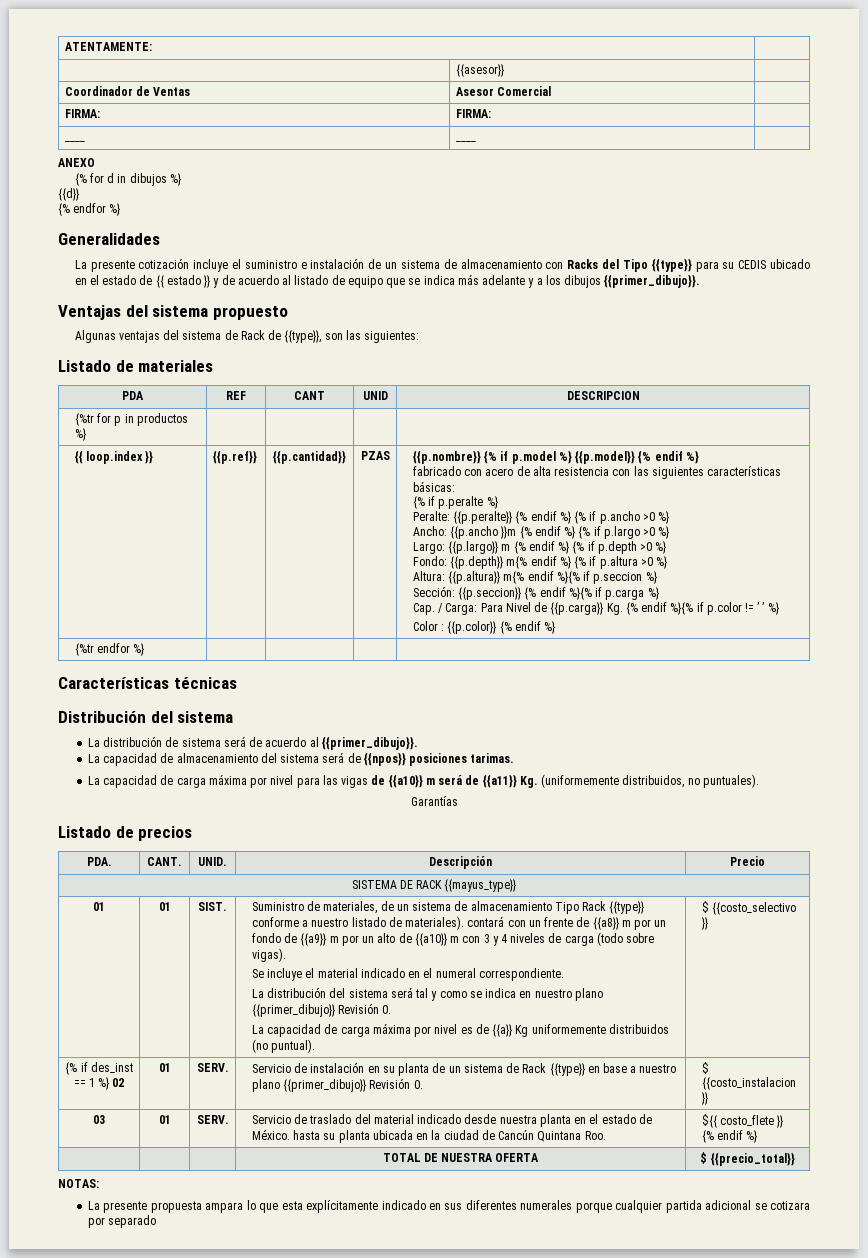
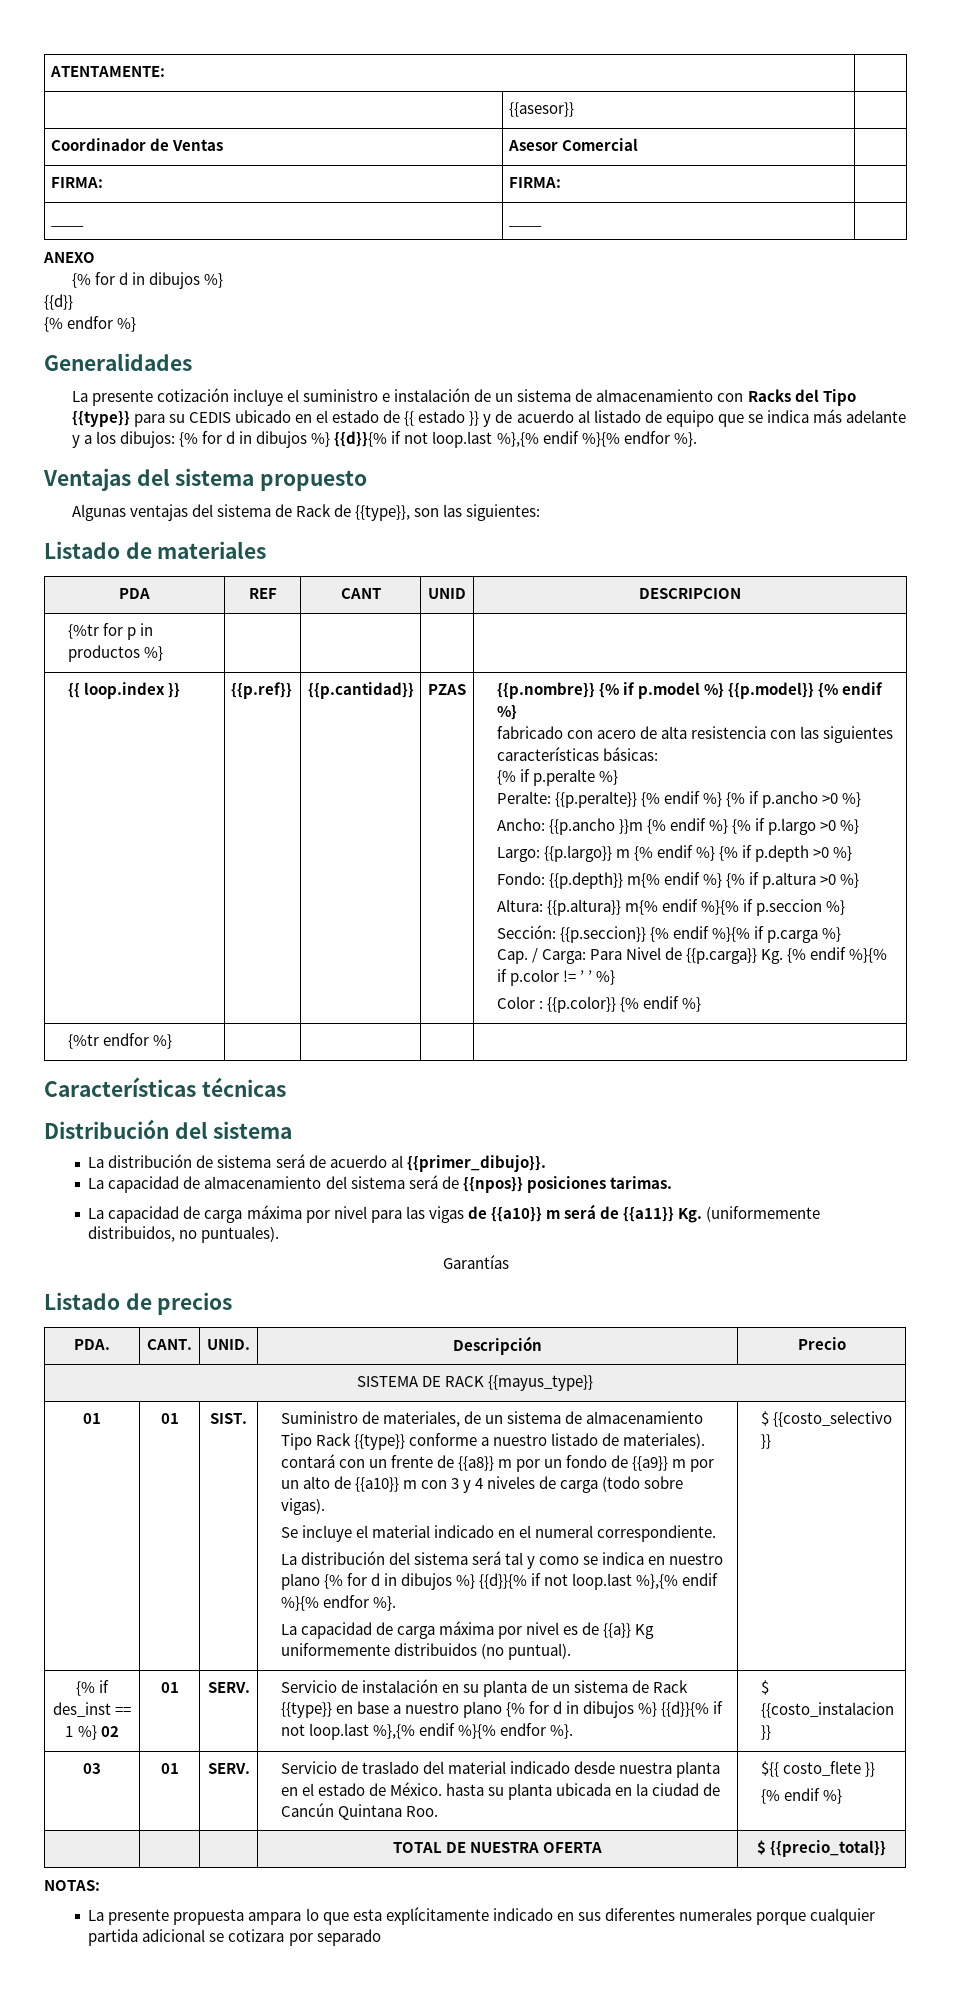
[564,274,701,288] dibujos {{primer_dibujo}}. -> [119,431,697,448] dibujos: {% for d in dibujos %} {{d}}{% if not loop.last %},{% endif %}{% endfor %}.
[251,1003,392,1017] {{primer_dibujo}} Revisión 0. -> [323,1573,719,1590] [280,1595,396,1611] {% for d in dibujos %} {{d}}{% if not loop.last %},{% endif %}{% endfor %}.
[283,1078,423,1092] {{primer_dibujo}} Revisión 0. -> [505,1701,724,1718] [280,1723,573,1740] {% for d in dibujos %} {{d}}{% if not loop.last %},{% endif %}{% endfor %}.

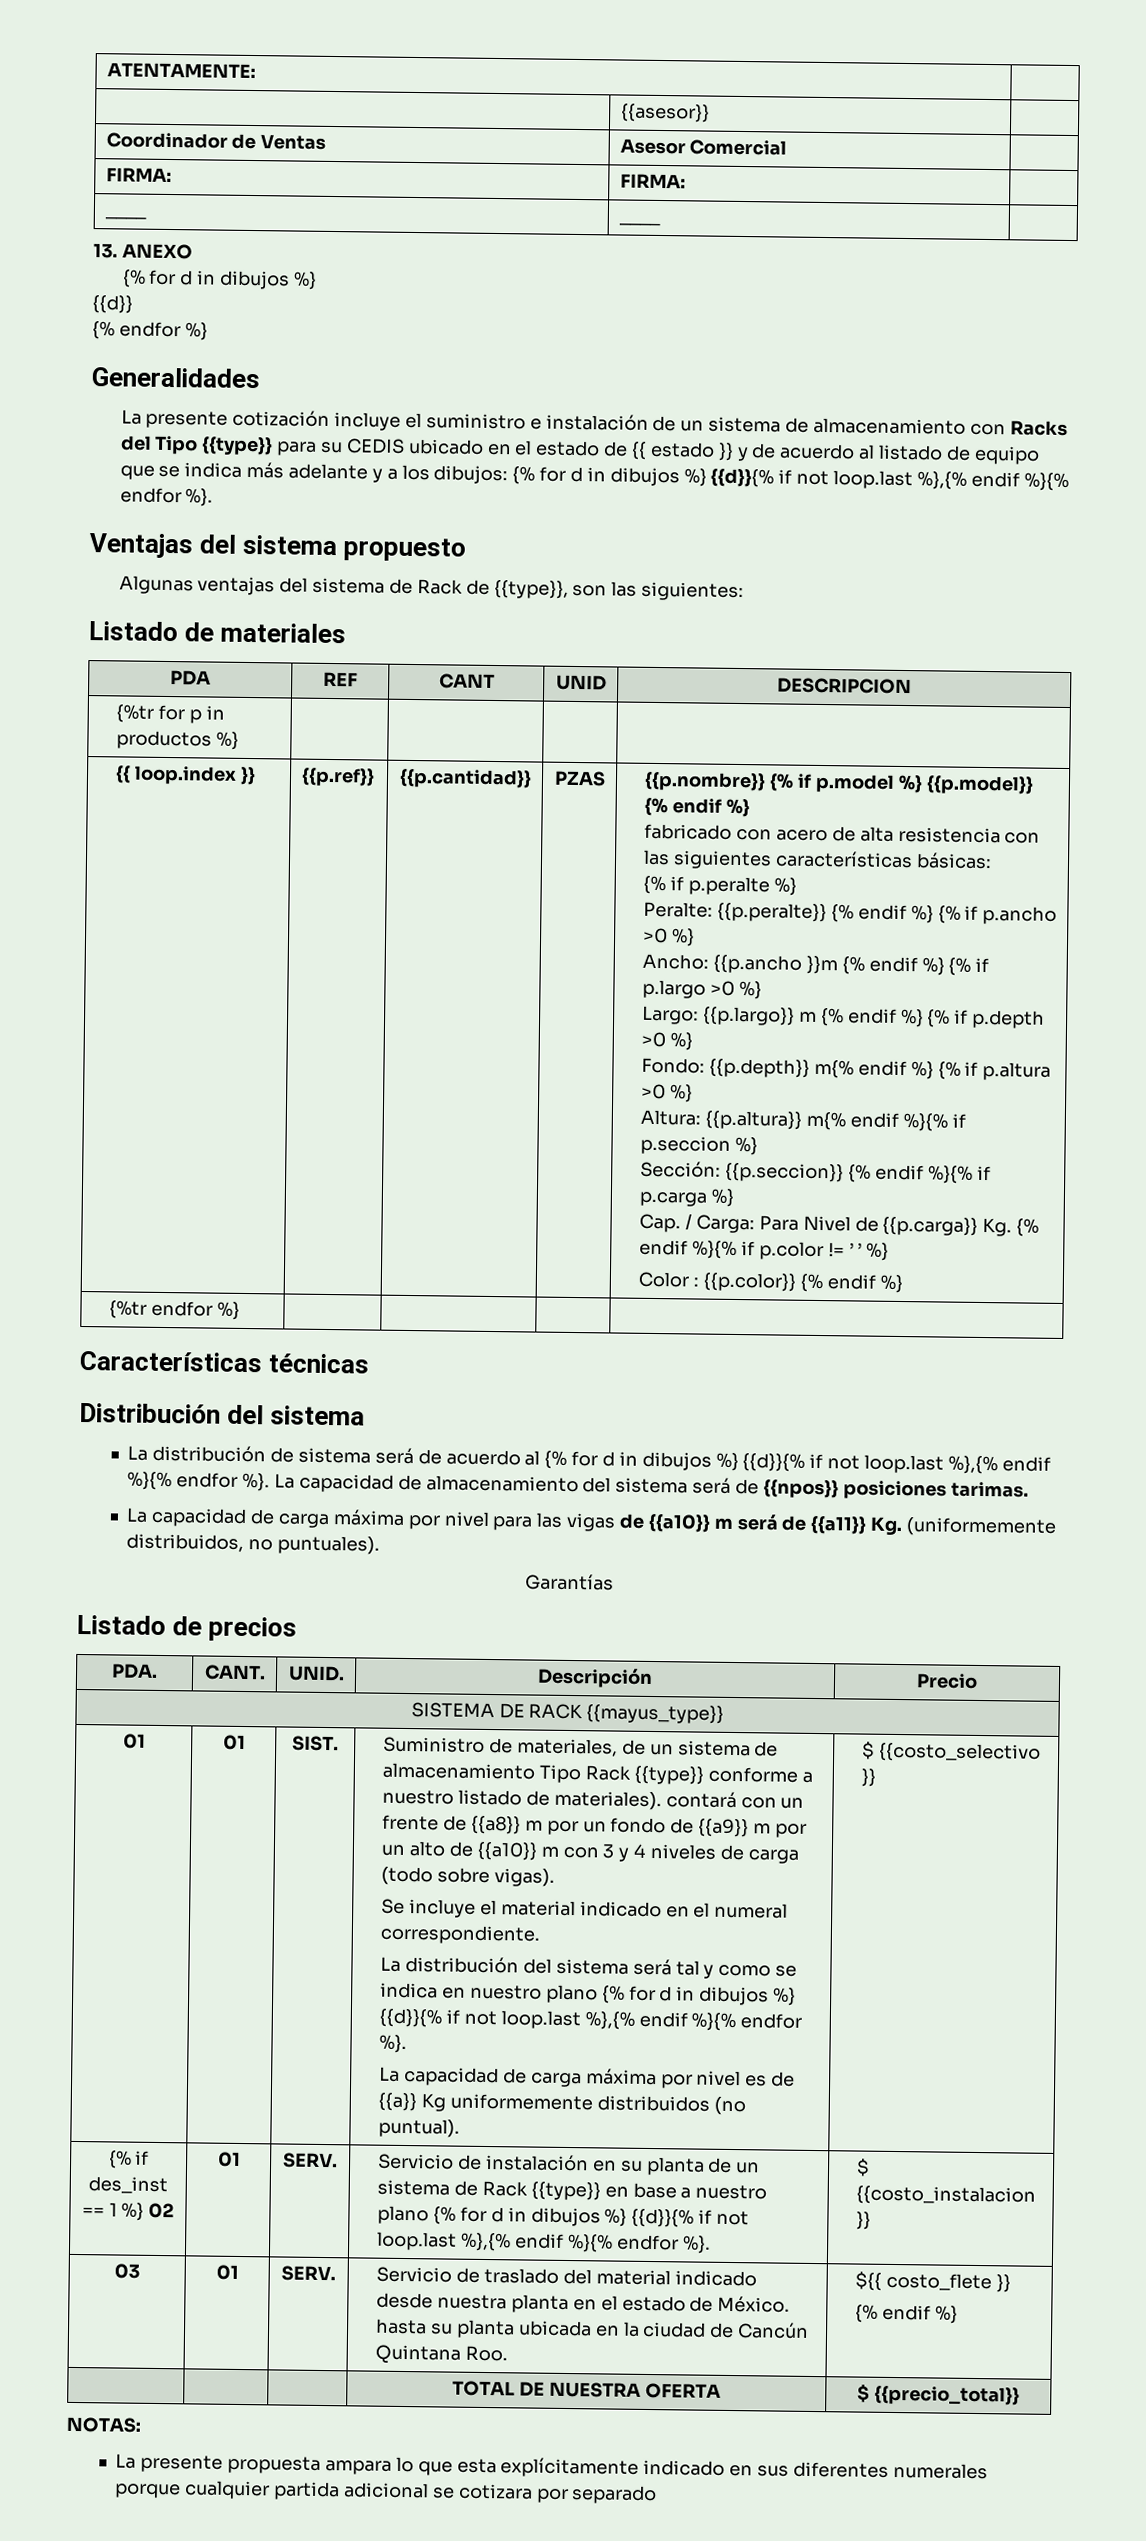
(542, 226) none -> [93,243,118,259] 13.
[406,1155,546,1172] {{primer_dibujo}}. // -> [544,1450,1051,1475] [127,1471,271,1492] {% for d in dibujos %} {{d}}{% if not loop.last %},{% endif %}{% endfor %}.

